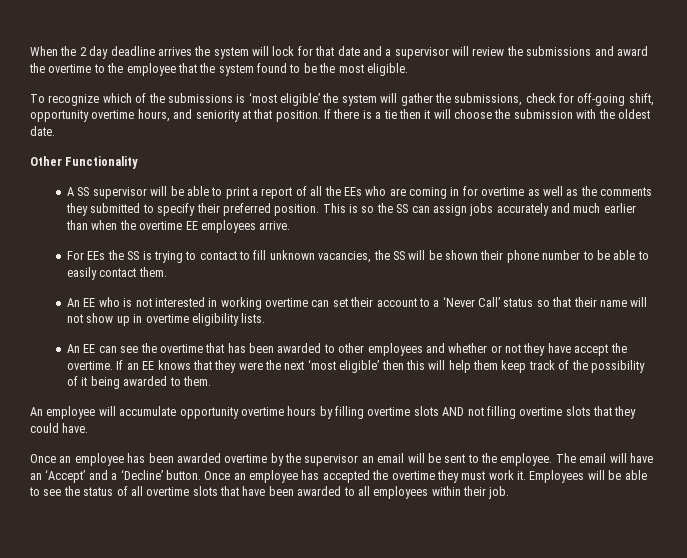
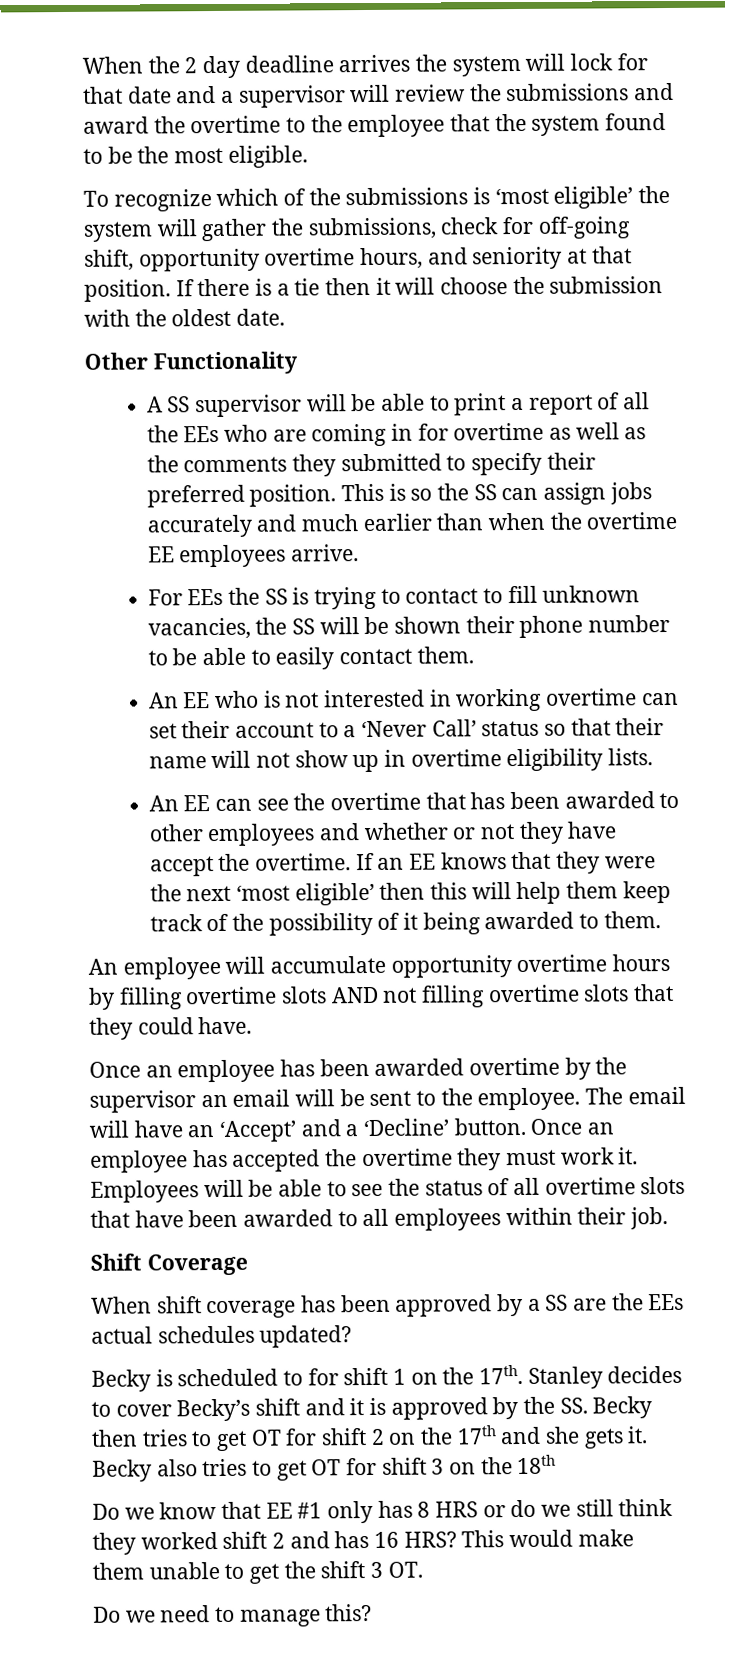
(510, 492) none -> [90,1253,248,1276] [91,1293,685,1319] [91,1325,353,1348] [91,1364,683,1392] [91,1396,653,1422] [91,1425,649,1452] [92,1454,557,1482] [92,1498,674,1524] [92,1529,634,1555] [92,1561,423,1584] [93,1603,373,1627] // Shift Coverage // When shift coverage has been approved by a SS are the EEs actual schedules updated? // Becky is scheduled to for shift 1 on the 17th. Stanley decides to cover Becky’s shift and it is approved by the SS. Becky then tries to get OT for shift 2 on the 17th and she gets it. Becky also tries to get OT for shift 3 on the 18th // Do we know that EE #1 only has 8 HRS or do we still think they worked shift 2 and has 16 HRS? This would make them unable to get the shift 3 OT. // Do we need to manage this?

